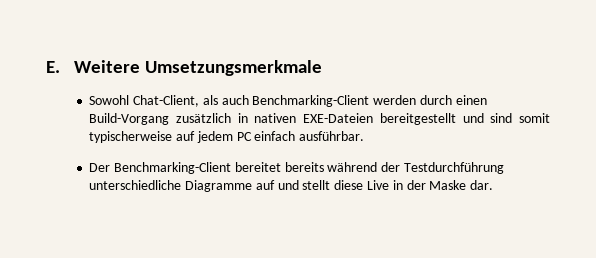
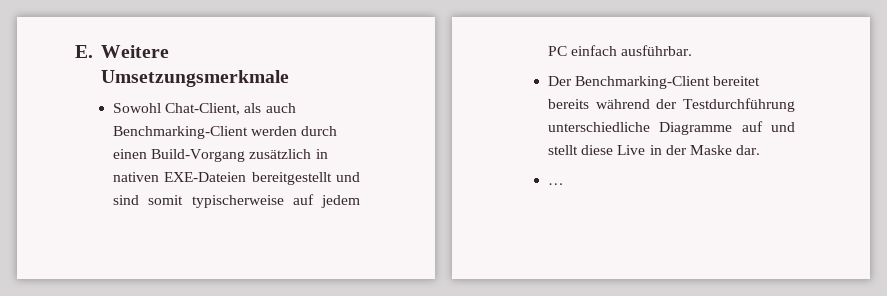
(494, 185) none -> [548,183,565,185] // …

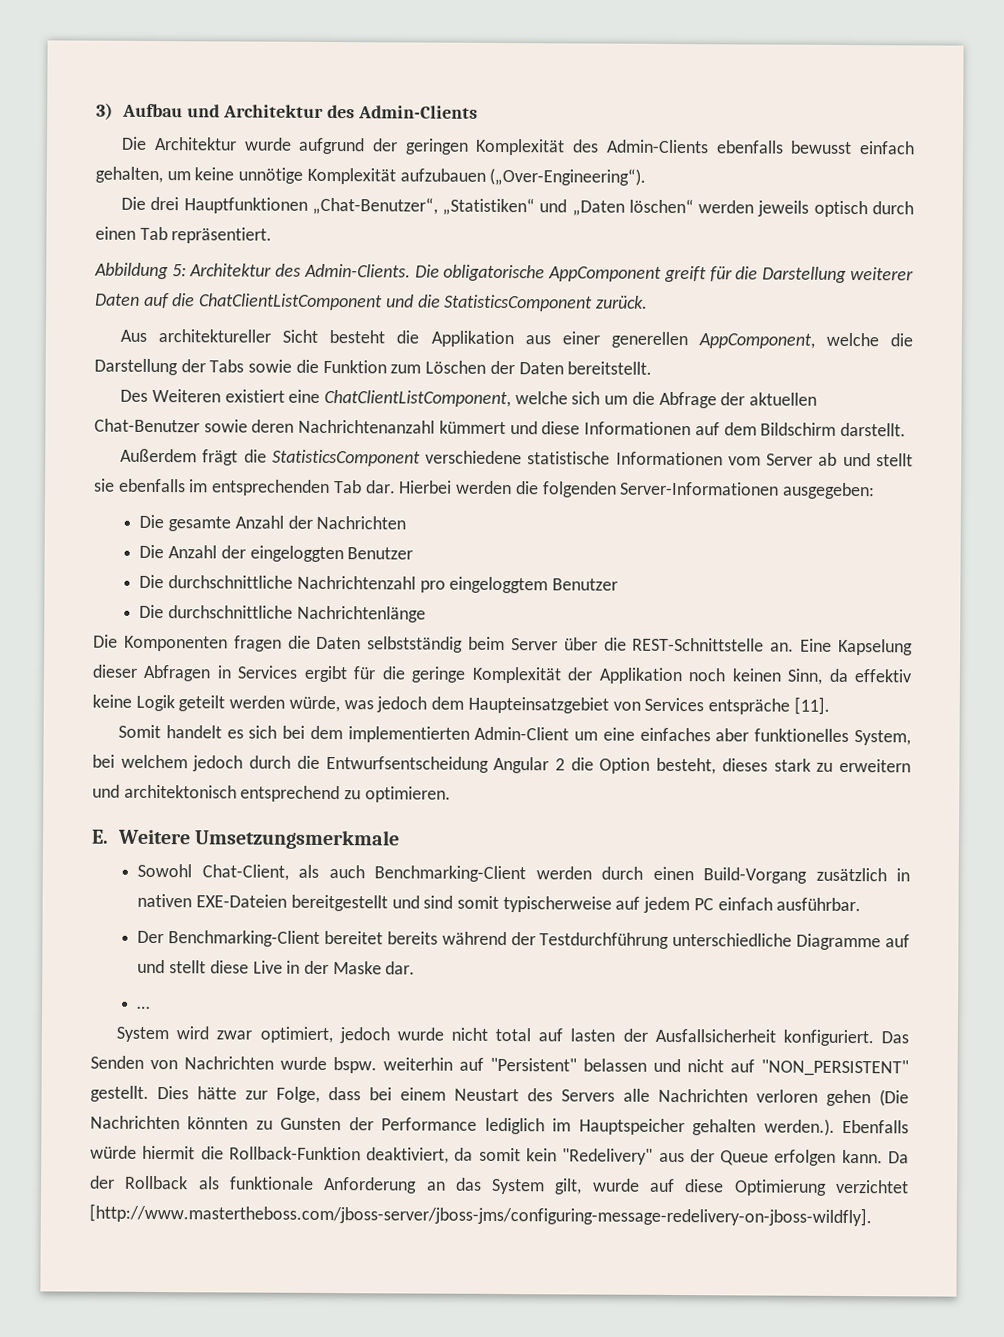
(75, 51) none -> [96,102,478,120] [121,136,916,156] [95,166,647,186] [121,196,915,218] [95,226,273,244] [94,262,914,283] [95,292,649,312] [120,329,913,349] [94,358,653,376] [120,388,818,409] [94,418,906,437] [120,448,914,467] [94,478,875,500] [139,514,407,532] [139,544,414,563] [139,574,619,594] [139,604,426,623] [93,634,913,656] [92,664,912,685] [92,694,830,715] [118,724,911,746] [92,754,911,775] [92,784,451,803] 3) Aufbau und Architektur des Admin-Clients // Die Architektur wurde aufgrund der geringen Komplexität des Admin-Clients ebenfalls bewusst einfach gehalten, um keine unnötige Komplexität aufzubauen („Over-Engineering“). // Die drei Hauptfunktionen „Chat-Benutzer“, „Statistiken“ und „Daten löschen“ werden jeweils optisch durch einen Tab repräsentiert. // Abbildung 5: Architektur des Admin-Clients. Die obligatorische AppComponent greift für die Darstellung weiterer Daten auf die ChatClientListComponent und die StatisticsComponent zurück. // Aus architektureller Sicht besteht die Applikation aus einer generellen AppComponent, welche die Darstellung der Tabs sowie die Funktion zum Löschen der Daten bereitstellt. // Des Weiteren existiert eine ChatClientListComponent, welche sich um die Abfrage der aktuellen Chat-Benutzer sowie deren Nachrichtenanzahl kümmert und diese Informationen auf dem Bildschirm darstellt. // Außerdem frägt die StatisticsComponent verschiedene statistische Informationen vom Server ab und stellt sie ebenfalls im entsprechenden Tab dar. Hierbei werden die folgenden Server-Informationen ausgegeben: // Die gesamte Anzahl der Nachrichten // Die Anzahl der eingeloggten Benutzer // Die durchschnittliche Nachrichtenzahl pro eingeloggtem Benutzer // Die durchschnittliche Nachrichtenlänge // Die Komponenten fragen die Daten selbstständig beim Server über die REST-Schnittstelle an. Eine Kapselung dieser Abfragen in Services ergibt für die geringe Komplexität der Applikation noch keinen Sinn, da effektiv keine Logik geteilt werden würde, was jedoch dem Haupteinsatzgebiet von Services entspräche [11]. // Somit handelt es sich bei dem implementierten Admin-Client um eine einfaches aber funktionelles System, bei welchem jedoch durch die Entwurfsentscheidung Angular 2 die Option besteht, dieses stark zu erweitern und architektonisch entsprechend zu optimieren. //
(565, 184) none -> [116,1026,909,1047] [90,1055,909,1077] [90,1085,909,1107] [90,1115,910,1136] [90,1145,910,1166] [89,1175,909,1196] [89,1203,872,1227] // System wird zwar optimiert, jedoch wurde nicht total auf lasten der Ausfallsicherheit konfiguriert. Das Senden von Nachrichten wurde bspw. weiterhin auf "Persistent" belassen und nicht auf "NON_PERSISTENT" gestellt. Dies hätte zur Folge, dass bei einem Neustart des Servers alle Nachrichten verloren gehen (Die Nachrichten könnten zu Gunsten der Performance lediglich im Hauptspeicher gehalten werden.). Ebenfalls würde hiermit die Rollback-Funktion deaktiviert, da somit kein "Redelivery" aus der Queue erfolgen kann. Da der Rollback als funktionale Anforderung an das System gilt, wurde auf diese Optimierung verzichtet [http://www.mastertheboss.com/jboss-server/jboss-jms/configuring-message-redelivery-on-jboss-wildfly].

